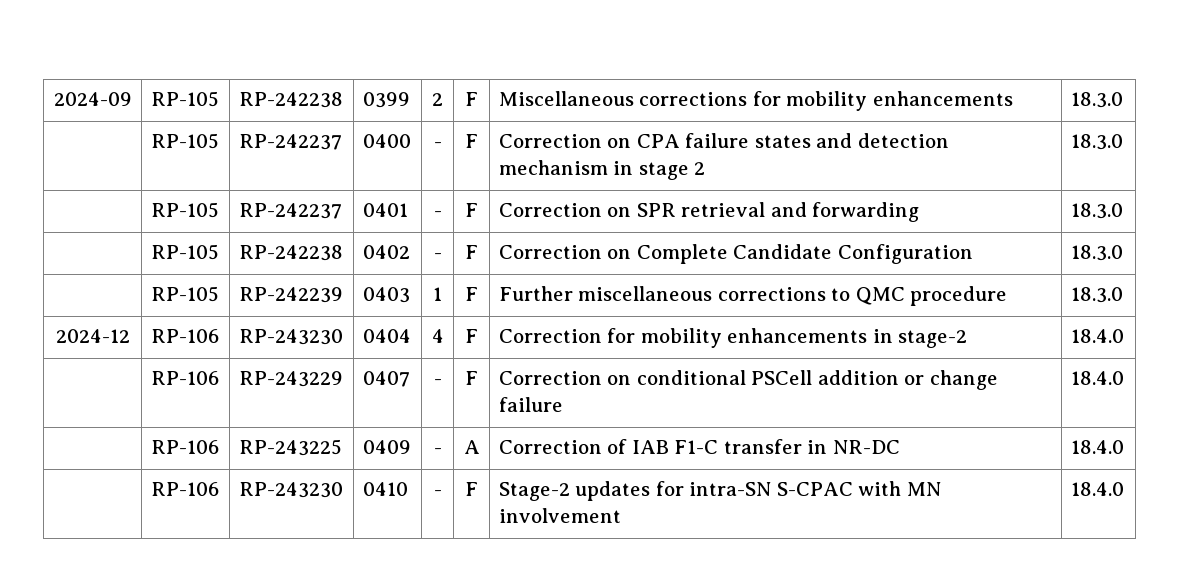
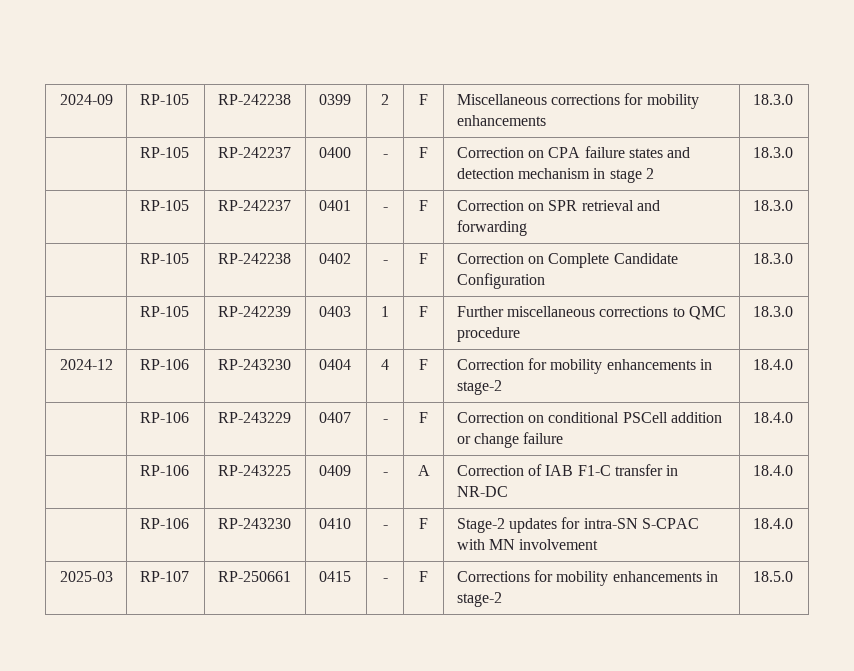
(1124, 489) none -> [59,571,113,582] [139,571,189,582] [217,571,291,582] [318,571,351,582] [382,578,388,582] [419,571,428,582] [456,570,719,586] [456,592,502,607] [752,571,793,582] // 2025-03 | RP-107 | RP-250661 | 0415 | - | F | Corrections for mobility enhancements in stage-2 | 18.5.0

